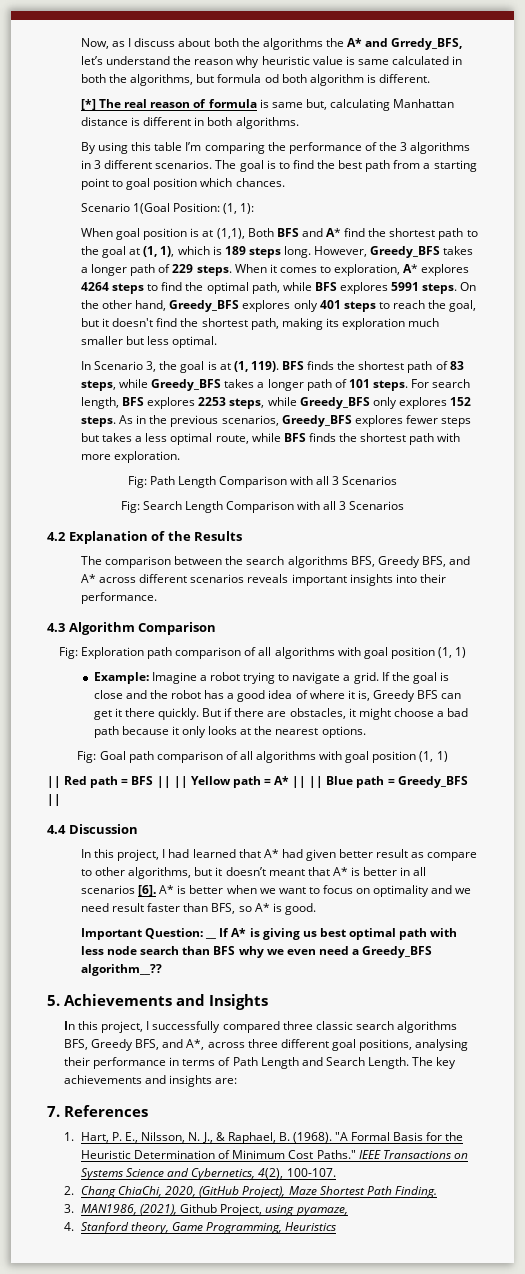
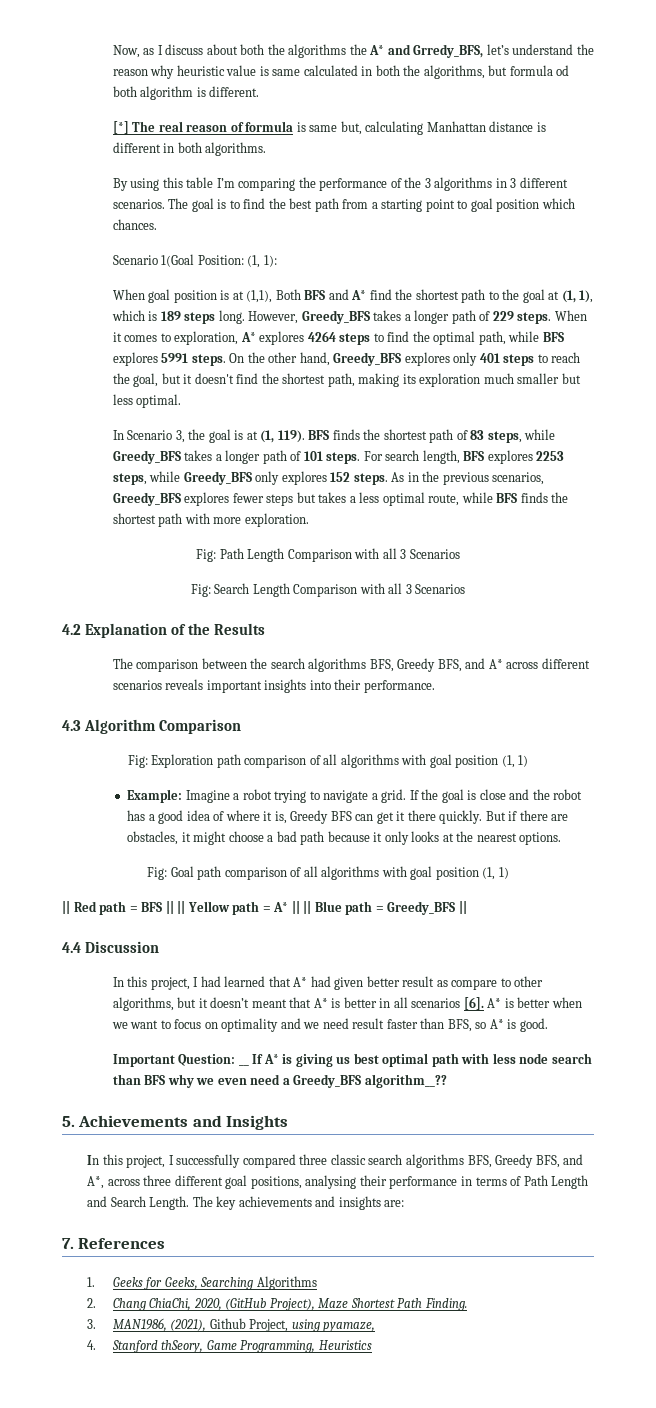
[81,1132,464,1144] [81,1150,468,1159] [81,1168,336,1180] Hart, P. E., Nilsson, N. J., & Raphael, B. (1968). "A Formal Basis for the Heuristic Determination of Minimum Cost Paths." IEEE Transactions on Systems Science and Cybernetics, 4(2), 100-107. -> [112,1276,317,1290] Geeks for Geeks, Searching Algorithms
[131,1222,170,1234] theory, -> [161,1340,204,1353] thSeory,

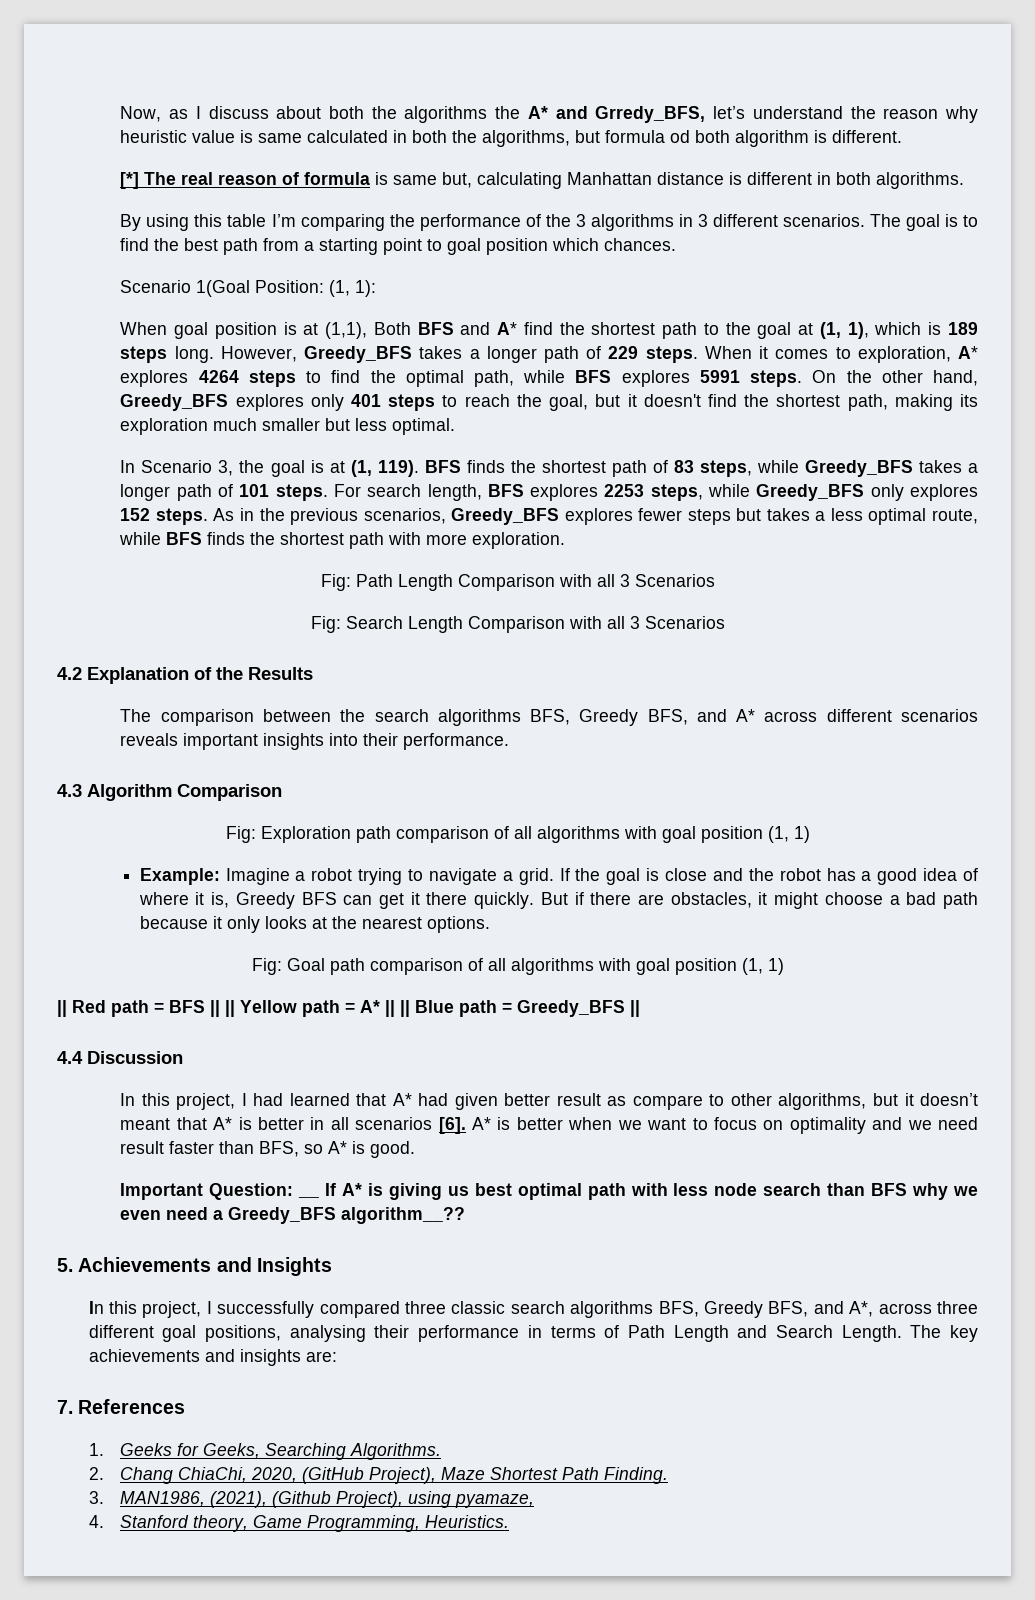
[256,1276,317,1290] Algorithms -> [350,1443,442,1460] Algorithms.
[209,1318,289,1332] Github Project, -> [272,1491,404,1508] (Github Project),
[161,1340,204,1353] thSeory, -> [193,1515,249,1532] theory,
[318,1340,372,1350] Heuristics -> [425,1515,510,1528] Heuristics.

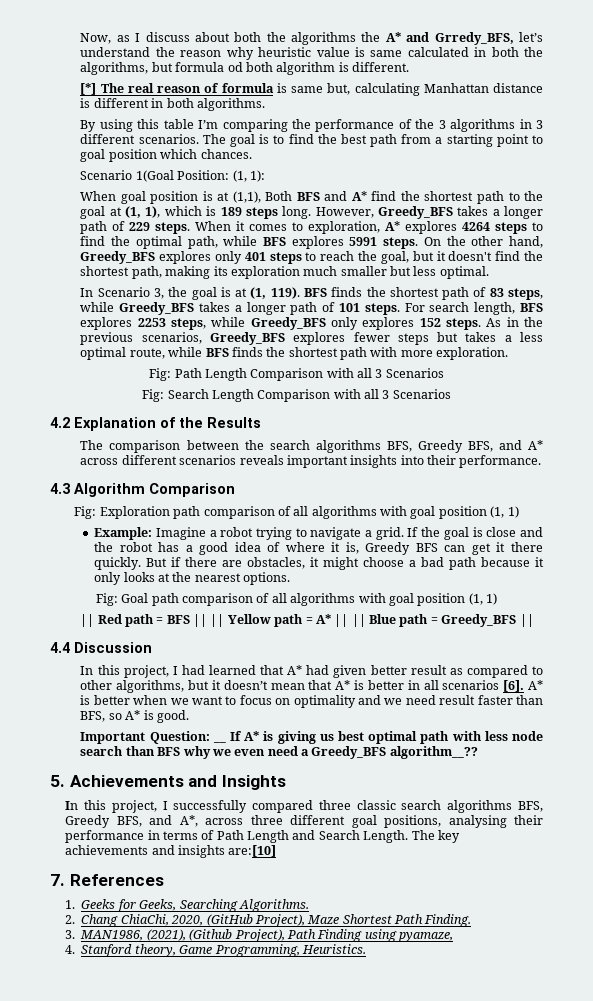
[632,1095,703,1110] compare -> [466,665,528,678] compared
[120,1118,171,1130] meant -> [270,683,305,690] mean
[305,1351,337,1362] are: -> [228,845,277,857] are:[10]
(404, 1499) none -> [286,929,363,942] Path Finding

